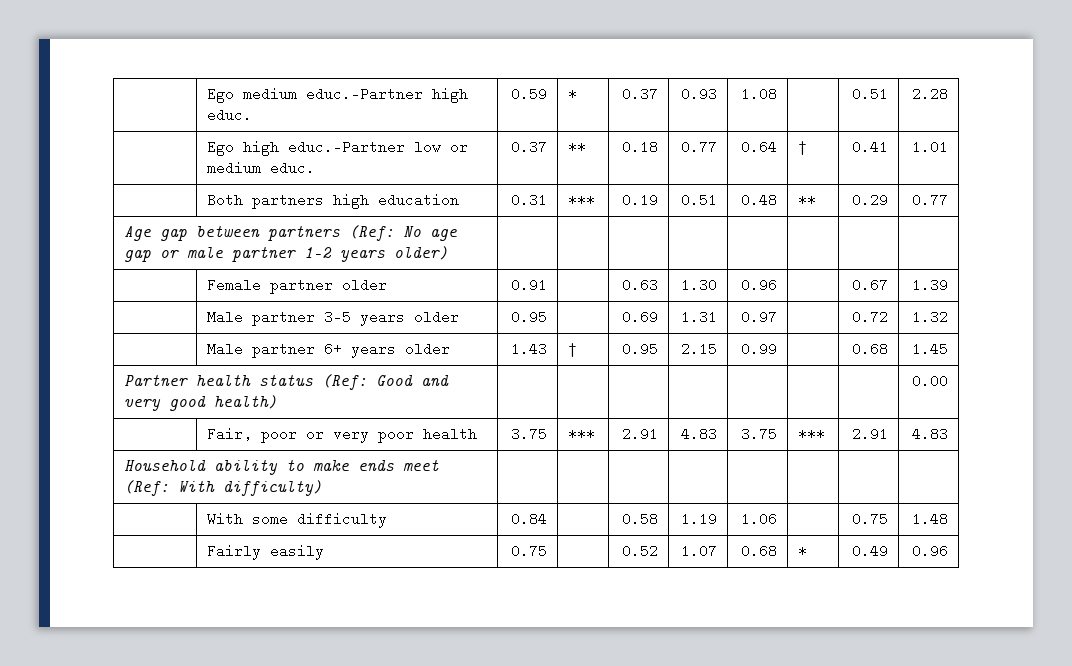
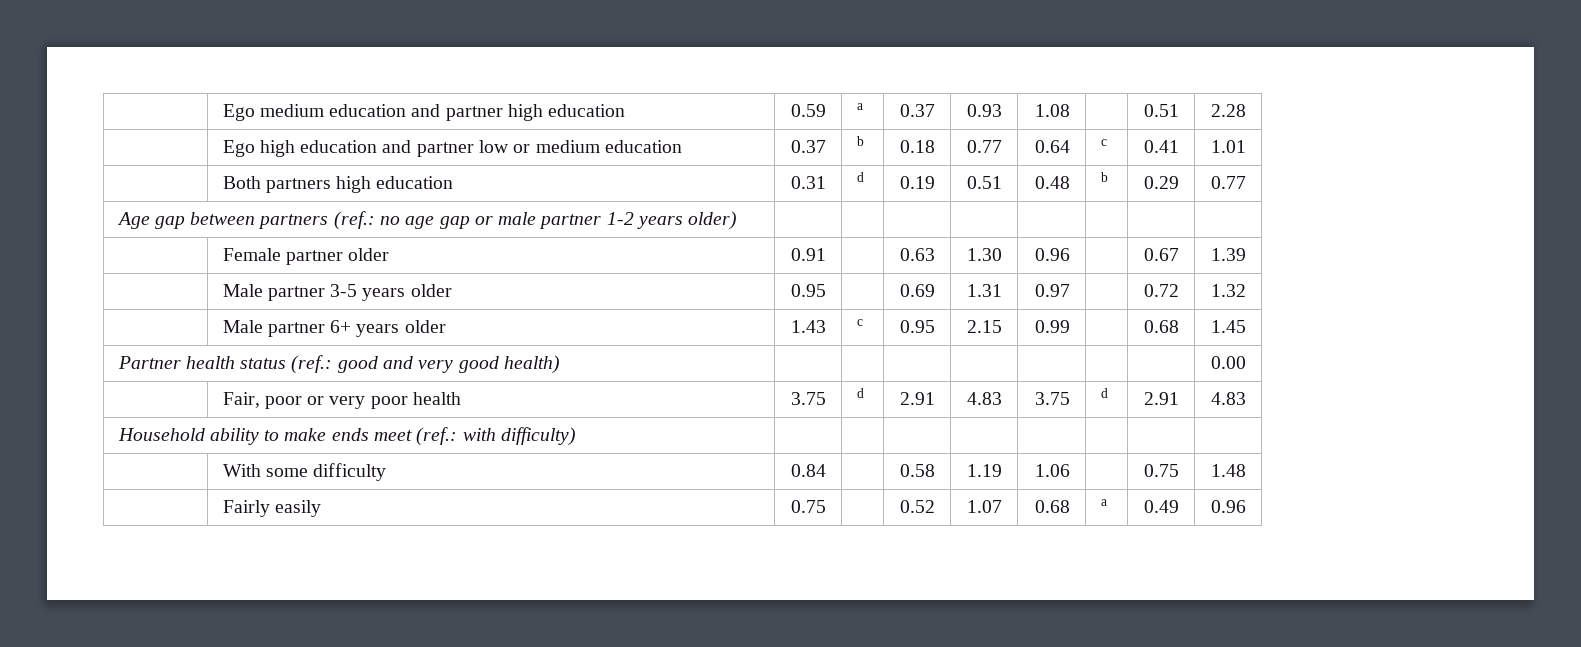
[306,87,469,103] [207,108,253,122] educ.-Partner high educ. -> [329,104,626,121] education and partner high education
[568,87,578,101] * -> [856,103,863,110] a
[288,140,406,154] educ.-Partner -> [300,140,474,157] education and partner
[270,161,316,175] [510,140,547,154] [568,140,587,154] educ. | 0.37 | ** -> [604,140,682,153] [791,140,827,153] [856,136,864,146] education | 0.37 | b
[798,141,808,155] † -> [1100,139,1107,146] c
[568,193,596,207] *** -> [856,172,864,182] d
[798,193,817,207] ** -> [1100,172,1108,182] b
[349,225,422,241] (Ref: No -> [333,211,400,230] (ref.: no
[568,343,578,357] † -> [856,319,863,326] c
[322,374,414,390] (Ref: Good -> [291,355,378,374] (ref.: good
[568,427,596,441] *** -> [856,388,864,398] d
[798,427,826,441] *** -> [1100,388,1108,398] d
[124,480,216,496] (Ref: With -> [416,427,496,446] (ref.: with
[798,544,808,558] * -> [1100,499,1107,506] a

